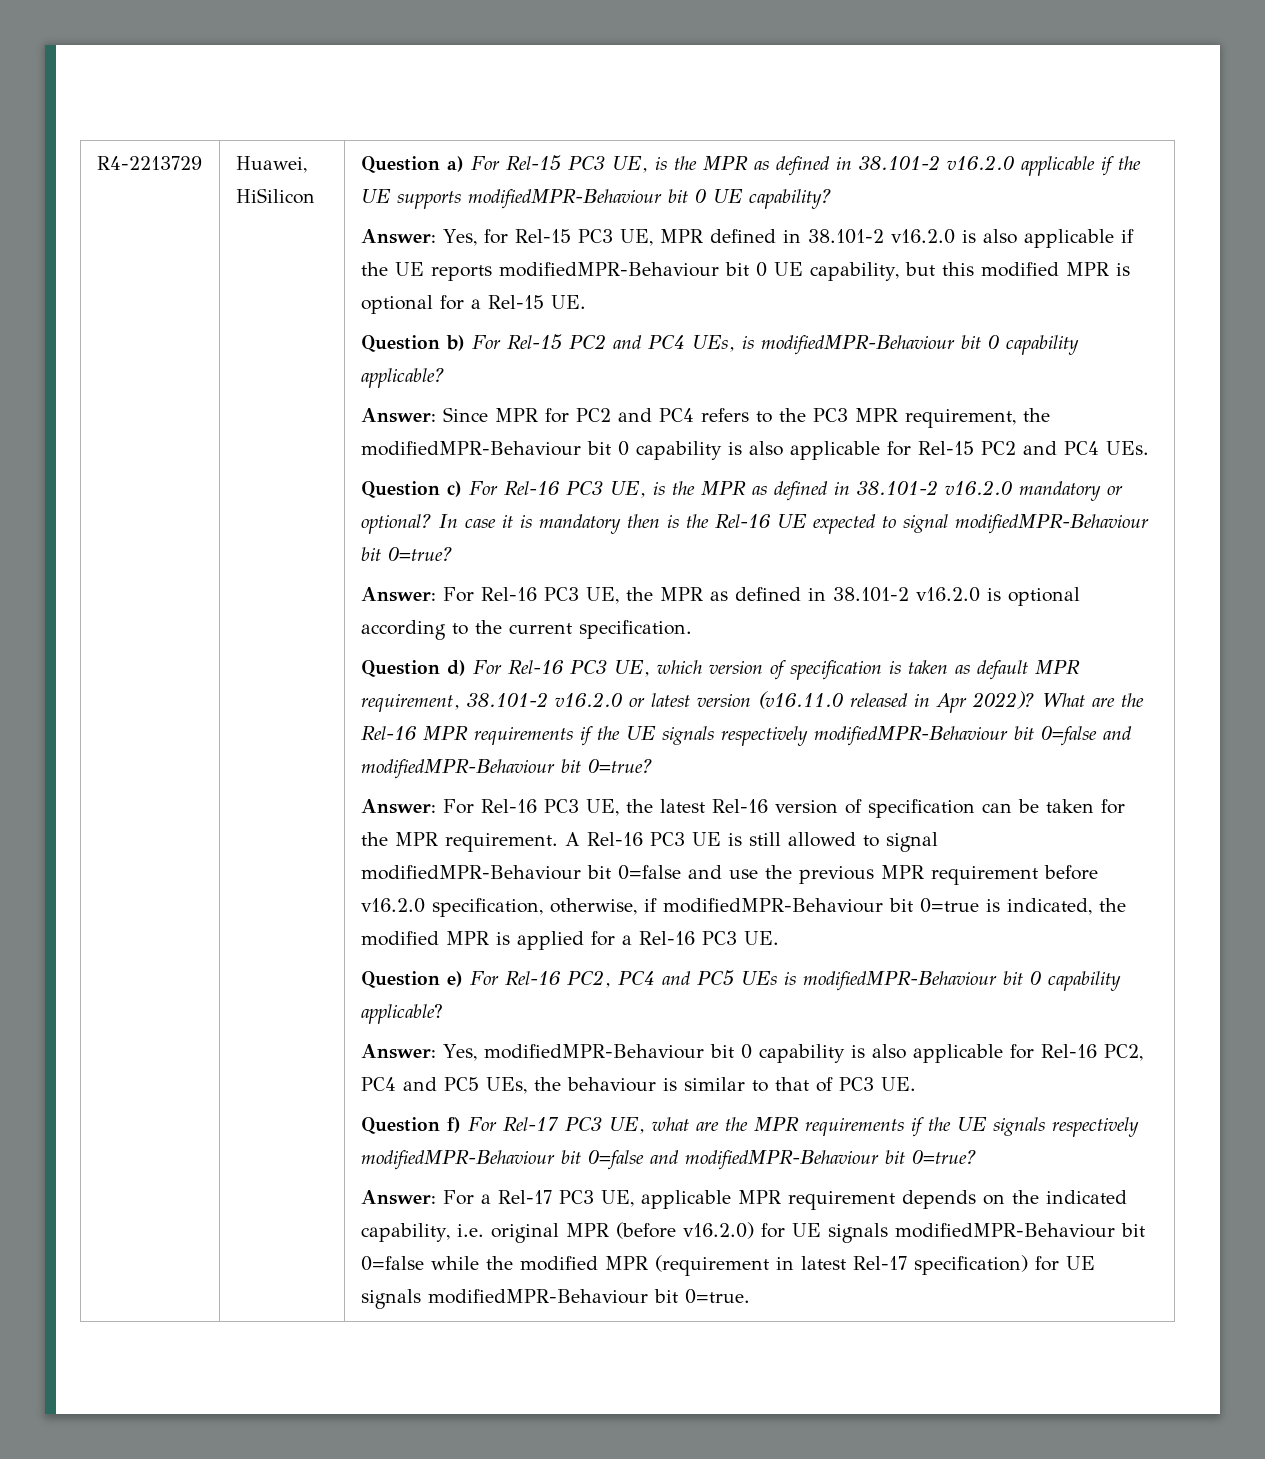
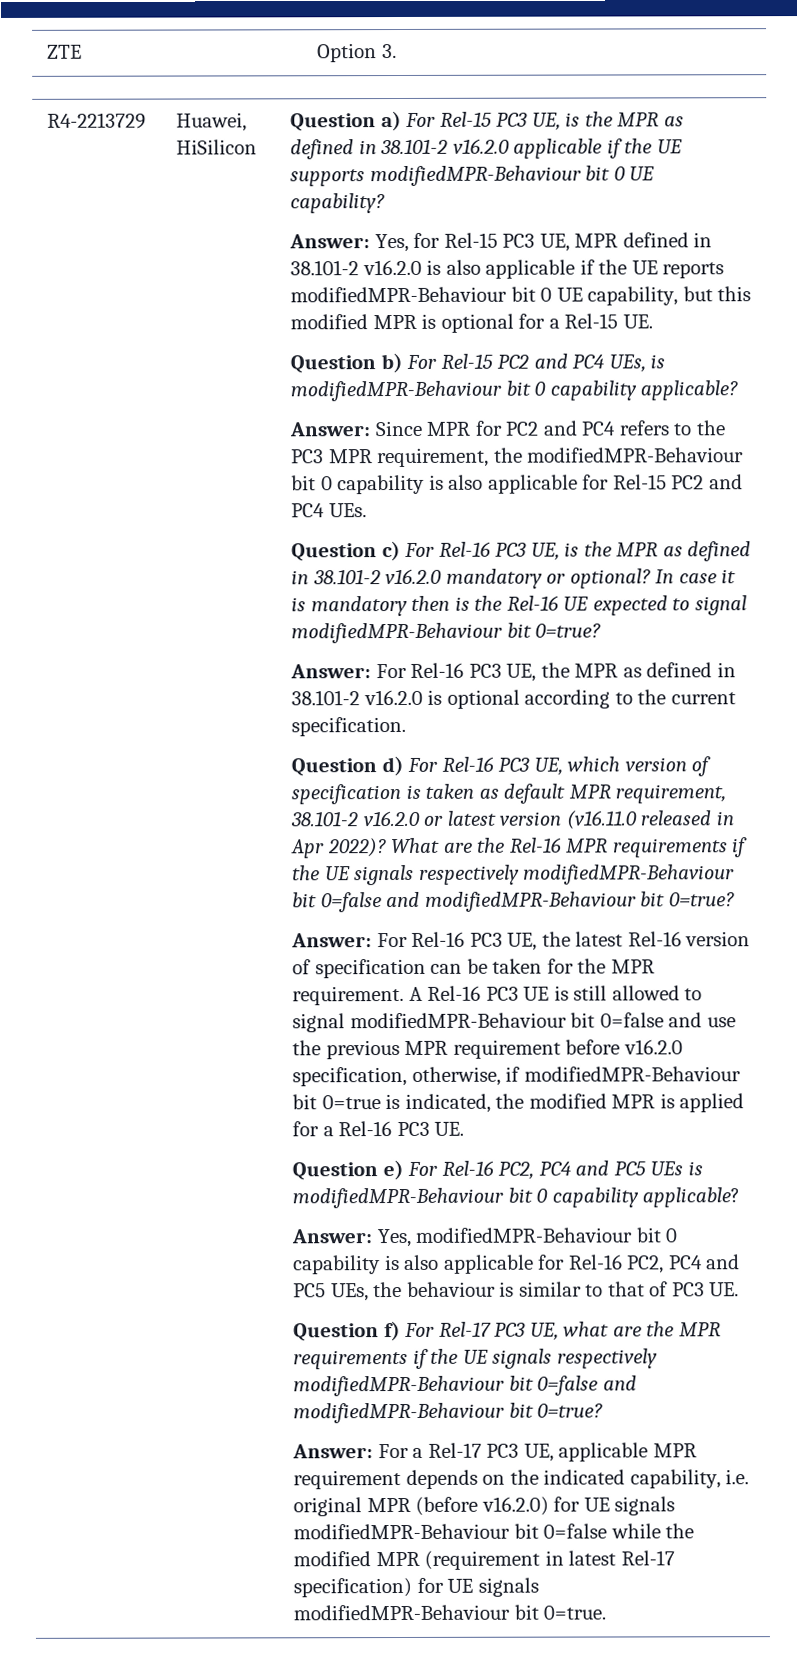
(96, 163) none -> [47,44,83,59] [317,43,397,63] ZTE | Option 3. //

